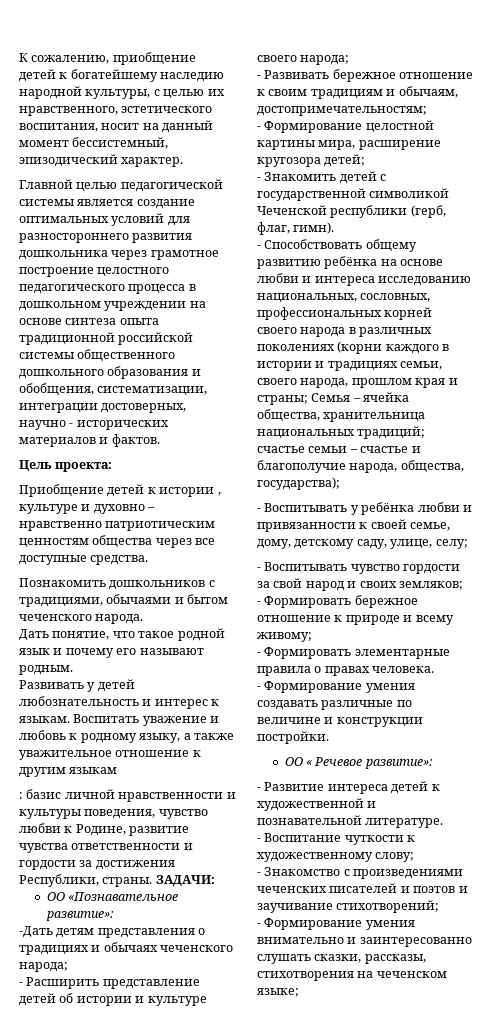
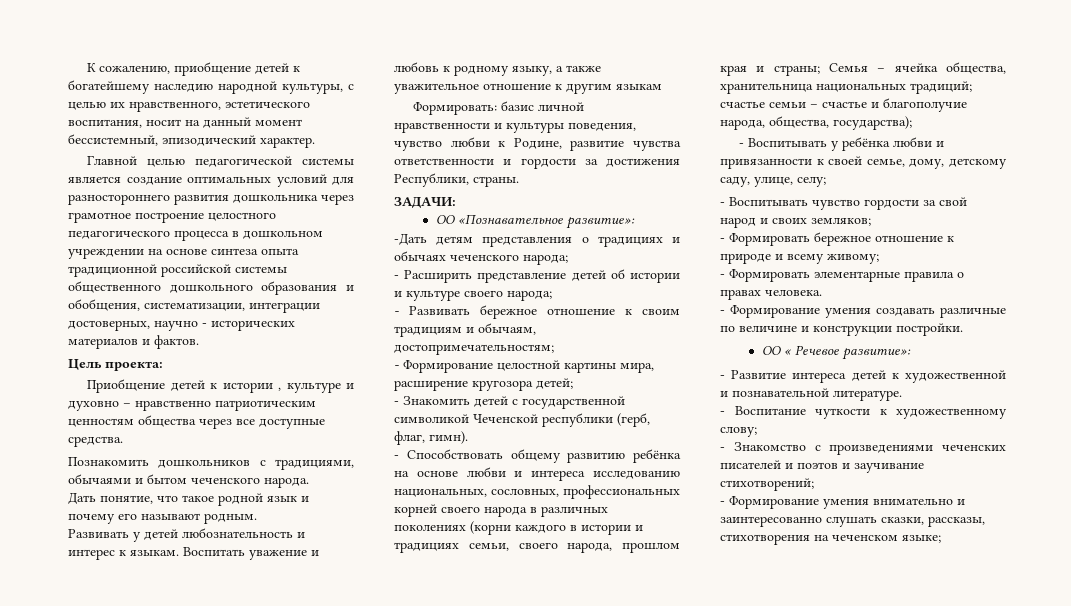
[19,792,23,799] : -> [413,102,498,115] Формировать:
(153, 882) none -> (519, 181) //

